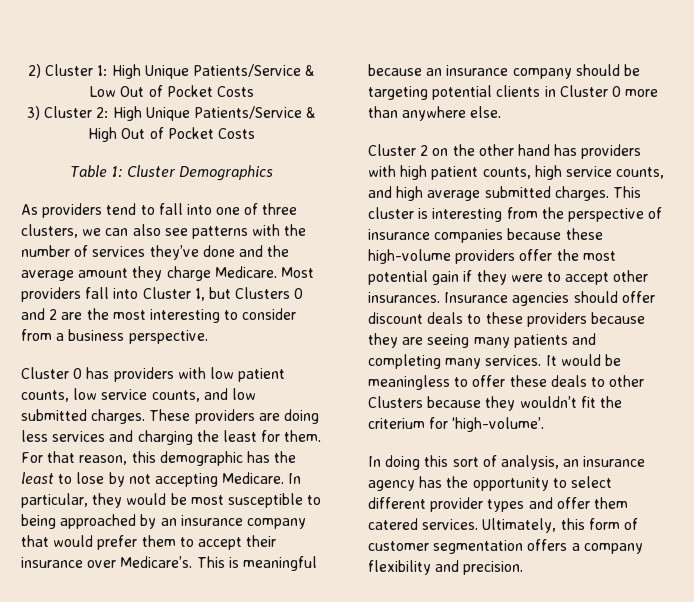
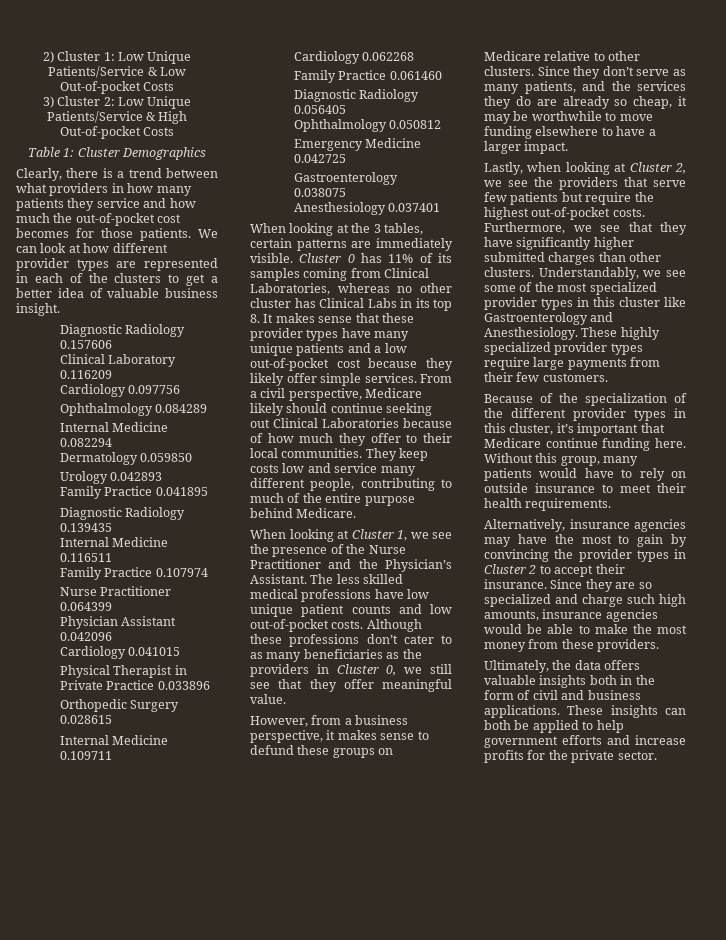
[111,64,141,79] High -> [117,52,144,61] Low
[120,85,213,97] Out of Pocket -> [59,81,141,94] Out-of-pocket
[112,106,142,121] High -> [117,97,144,106] Low
[121,127,214,139] Out of Pocket -> [59,126,141,139] Out-of-pocket
[21,203,298,218] [21,224,307,239] [21,245,290,260] [21,266,314,281] [21,287,304,302] [21,308,297,323] [21,329,208,344] [21,367,286,382] [21,388,256,402] [21,409,319,424] [21,430,322,445] [21,451,297,466] [21,472,302,487] [21,493,322,508] [21,514,306,529] [21,535,277,550] [21,556,317,571] [368,64,640,79] [368,85,659,100] [368,106,502,121] [368,144,642,159] [368,165,665,180] [368,186,641,201] [368,207,663,222] [368,228,603,243] [368,249,616,264] [368,270,649,285] [368,291,655,306] [368,312,645,327] [368,333,596,348] [368,354,621,369] [368,375,645,390] [368,396,622,411] [368,417,545,432] [368,455,646,470] [368,476,612,491] [368,497,628,512] [368,518,638,533] [368,539,643,554] [368,560,524,575] As providers tend to fall into one of three clusters, we can also see patterns with the number of services they’ve done and the average amount they charge Medicare. Most providers fall into Cluster 1, but Clusters 0 and 2 are the most interesting to consider from a business perspective. // Cluster 0 has providers with low patient counts, low service counts, and low submitted charges. These providers are doing less services and charging the least for them. For that reason, this demographic has the least to lose by not accepting Medicare. In particular, they would be most susceptible to being approached by an insurance company that would prefer them to accept their insurance over Medicare’s. This is meaningful because an insurance company should be targeting potential clients in Cluster 0 more than anywhere else. // Cluster 2 on the other hand has providers with high patient counts, high service counts, and high average submitted charges. This cluster is interesting from the perspective of insurance companies because these high-volume providers offer the most potential gain if they were to accept other insurances. Insurance agencies should offer discount deals to these providers because they are seeing many patients and completing many services. It would be meaningless to offer these deals to other Clusters because they wouldn’t fit the criterium for ‘high-volume’. // In doing this sort of analysis, an insurance agency has the opportunity to select different provider types and offer them catered services. Ultimately, this form of customer segmentation offers a company flexibility and precision. -> [16,168,219,181] [16,183,192,196] [16,198,196,211] [16,213,182,226] [16,228,218,241] [16,243,168,253] [16,258,218,271] [16,273,219,286] [16,288,218,298] [16,303,60,316] [59,324,186,337] [59,340,112,349] [59,354,177,367] [59,370,112,379] [59,384,181,397] [59,403,208,416] [59,422,169,432] [59,438,112,447] [59,452,193,465] [59,471,163,484] [59,486,208,499] [59,507,186,520] [59,523,112,532] [59,537,169,547] [59,553,112,562] [59,567,208,580] [59,586,172,596] [59,602,112,611] [59,616,177,629] [59,632,112,641] [59,646,181,659] [59,665,187,678] [59,680,210,690] [59,699,180,712] [59,715,112,724] [59,735,169,745] [59,751,112,760] [293,51,415,64] [293,70,442,83] [293,89,420,102] [293,105,346,114] [293,119,442,132] [293,138,422,151] [293,154,346,163] [293,172,398,185] [293,188,346,197] [293,202,441,215] [250,223,423,236] [250,238,453,251] [250,253,452,263] [250,268,430,281] [250,283,452,295] [250,298,452,311] [250,313,414,323] [250,328,410,341] [250,343,407,356] [250,358,453,371] [250,373,452,386] [250,388,423,401] [250,403,433,416] [250,418,452,428] [250,433,452,446] [250,448,429,461] [250,463,416,476] [250,478,452,491] [250,493,415,506] [250,508,357,518] [250,529,452,542] [250,544,406,557] [250,559,452,572] [250,574,404,584] [250,589,430,602] [250,604,452,617] [250,619,422,632] [250,634,452,647] [250,649,422,662] [250,664,452,677] [250,679,452,692] [250,694,286,704] [250,715,409,727] [250,730,429,743] [250,745,394,758] [484,51,641,61] [484,66,686,79] [484,81,686,94] [484,96,687,109] [484,111,653,124] [484,126,656,139] [484,141,569,154] [484,162,686,175] [484,177,686,190] [484,192,654,205] [484,207,645,220] [484,222,687,235] [484,237,634,250] [484,252,662,265] [484,267,686,280] [484,282,657,295] [484,297,686,310] [484,312,614,325] [484,327,660,340] [484,342,643,355] [484,357,661,370] [484,372,608,382] [484,393,687,406] [484,408,686,421] [484,423,665,436] [484,438,686,451] [484,453,639,466] [484,468,686,481] [484,483,686,493] [484,498,612,511] [484,519,686,532] [484,534,687,547] [484,549,686,562] [484,564,625,577] [484,579,652,592] [484,594,686,607] [484,609,658,622] [484,624,687,634] [484,639,660,652] [484,660,641,673] [484,675,655,688] [484,690,641,700] [484,705,686,718] [484,720,624,733] [484,735,686,748] [484,750,657,763] Clearly, there is a trend between what providers in how many patients they service and how much the out-of-pocket cost becomes for those patients. We can look at how different provider types are represented in each of the clusters to get a better idea of valuable business insight. // Diagnostic Radiology 0.157606 // Clinical Laboratory 0.116209 // Cardiology 0.097756 // Ophthalmology 0.084289 // Internal Medicine 0.082294 // Dermatology 0.059850 // Urology 0.042893 // Family Practice 0.041895 // Diagnostic Radiology 0.139435 // Internal Medicine 0.116511 // Family Practice 0.107974 // Nurse Practitioner 0.064399 // Physician Assistant 0.042096 // Cardiology 0.041015 // Physical Therapist in Private Practice 0.033896 // Orthopedic Surgery 0.028615 // Internal Medicine 0.109711 // Cardiology 0.062268 // Family Practice 0.061460 // Diagnostic Radiology 0.056405 // Ophthalmology 0.050812 // Emergency Medicine 0.042725 // Gastroenterology 0.038075 // Anesthesiology 0.037401 // When looking at the 3 tables, certain patterns are immediately visible. Cluster 0 has 11% of its samples coming from Clinical Laboratories, whereas no other cluster has Clinical Labs in its top 8. It makes sense that these provider types have many unique patients and a low out-of-pocket cost because they likely offer simple services. From a civil perspective, Medicare likely should continue seeking out Clinical Laboratories because of how much they offer to their local communities. They keep costs low and service many different people, contributing to much of the entire purpose behind Medicare. // When looking at Cluster 1, we see the presence of the Nurse Practitioner and the Physician’s Assistant. The less skilled medical professions have low unique patient counts and low out-of-pocket costs. Although these professions don’t cater to as many beneficiaries as the providers in Cluster 0, we still see that they offer meaningful value. // However, from a business perspective, it makes sense to defund these groups on Medicare relative to other clusters. Since they don’t serve as many patients, and the services they do are already so cheap, it may be worthwhile to move funding elsewhere to have a larger impact. // Lastly, when looking at Cluster 2, we see the providers that serve few patients but require the highest out-of-pocket costs. Furthermore, we see that they have significantly higher submitted charges than other clusters. Understandably, we see some of the most specialized provider types in this cluster like Gastroenterology and Anesthesiology. These highly specialized provider types require large payments from their few customers. // Because of the specialization of the different provider types in this cluster, it’s important that Medicare continue funding here. Without this group, many patients would have to rely on outside insurance to meet their health requirements. // Alternatively, insurance agencies may have the most to gain by convincing the provider types in Cluster 2 to accept their insurance. Since they are so specialized and charge such high amounts, insurance agencies would be able to make the most money from these providers. // Ultimately, the data offers valuable insights both in the form of civil and business applications. These insights can both be applied to help government efforts and increase profits for the private sector.

